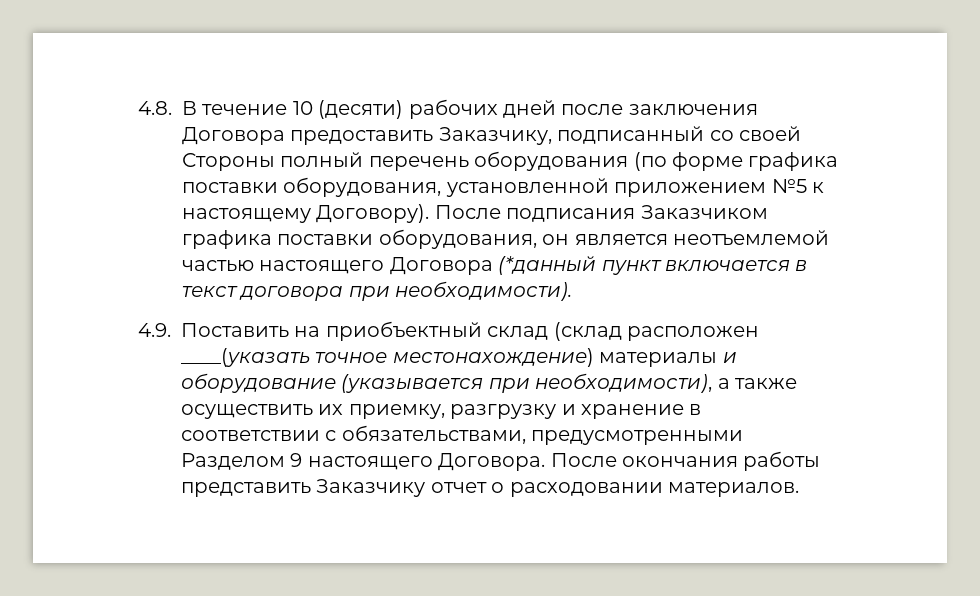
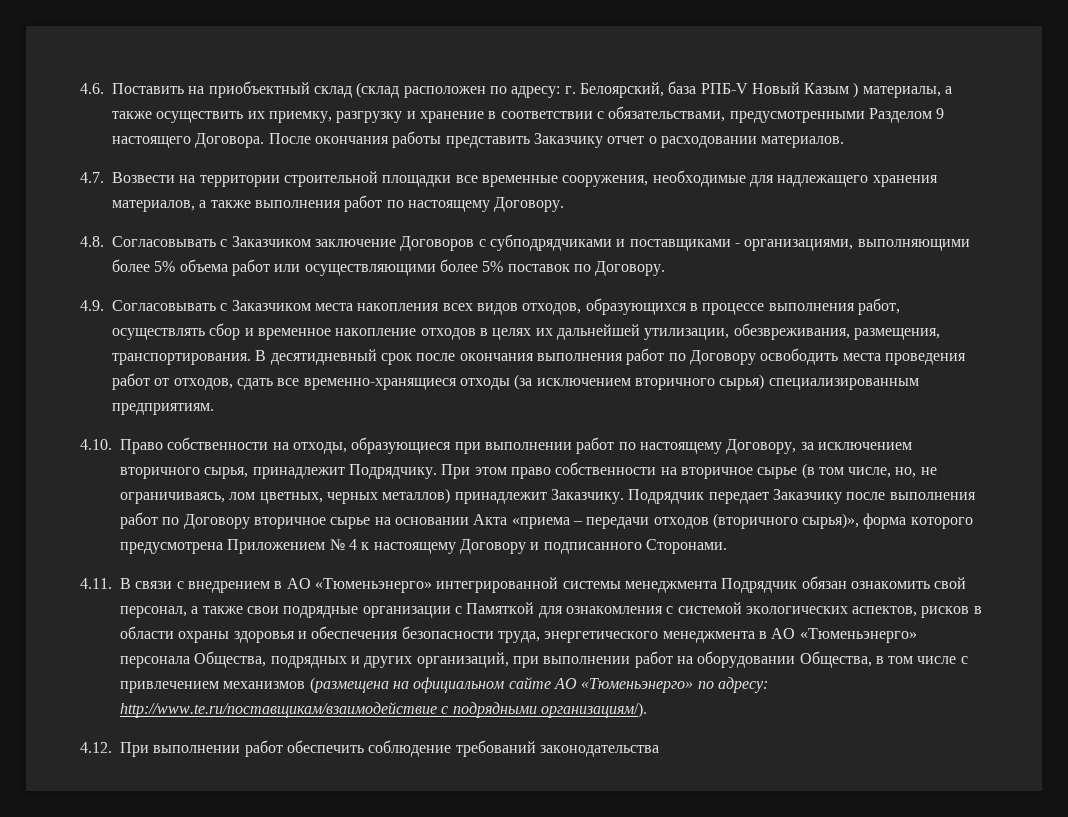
[138,99,758,119] [182,126,801,145] [182,151,839,171] [182,177,824,197] [182,204,768,223] [182,229,829,249] [182,256,808,275] [182,281,573,301] [138,323,171,337] 4.8. В течение 10 (десяти) рабочих дней после заключения Договора предоставить Заказчику, подписанный со своей Стороны полный перечень оборудования (по форме графика поставки оборудования, установленной приложением №5 к настоящему Договору). После подписания Заказчиком графика поставки оборудования, он является неотъемлемой частью настоящего Договора (*данный пункт включается в текст договора при необходимости). // 4.9. -> [80,83,104,94] 4.6.
[181,348,737,367] [181,373,713,393] ____(указать точное местонахождение) материалы и оборудование (указывается при необходимости), -> [489,81,941,98] по адресу: г. Белоярский, база РПБ-V Новый Казым ) материалы,
(799, 489) none -> [80,170,938,187] [112,195,565,212] [80,234,970,251] [112,259,666,276] [80,298,900,315] [112,323,940,340] [112,348,966,365] [112,373,919,390] [112,403,214,415] [80,437,912,454] [120,462,937,479] [120,488,976,504] [120,512,973,529] [120,539,727,554] [80,576,967,593] [120,602,982,618] [120,626,917,643] [120,651,968,668] [120,677,768,693] [120,702,647,718] [80,740,659,757] // 4.7. Возвести на территории строительной площадки все временные сооружения, необходимые для надлежащего хранения материалов, а также выполнения работ по настоящему Договору. // 4.8. Согласовывать с Заказчиком заключение Договоров с субподрядчиками и поставщиками - организациями, выполняющими более 5% объема работ или осуществляющими более 5% поставок по Договору. // 4.9. Согласовывать с Заказчиком места накопления всех видов отходов, образующихся в процессе выполнения работ, осуществлять сбор и временное накопление отходов в целях их дальнейшей утилизации, обезвреживания, размещения, транспортирования. В десятидневный срок после окончания выполнения работ по Договору освободить места проведения работ от отходов, сдать все временно-хранящиеся отходы (за исключением вторичного сырья) специализированным предприятиям. // 4.10. Право собственности на отходы, образующиеся при выполнении работ по настоящему Договору, за исключением вторичного сырья, принадлежит Подрядчику. При этом право собственности на вторичное сырье (в том числе, но, не ограничиваясь, лом цветных, черных металлов) принадлежит Заказчику. Подрядчик передает Заказчику после выполнения работ по Договору вторичное сырье на основании Акта «приема – передачи отходов (вторичного сырья)», форма которого предусмотрена Приложением № 4 к настоящему Договору и подписанного Сторонами. // 4.11. В связи с внедрением в АО «Тюменьэнерго» интегрированной системы менеджмента Подрядчик обязан ознакомить свой персонал, а также свои подрядные организации с Памяткой для ознакомления с системой экологических аспектов, рисков в области охраны здоровья и обеспечения безопасности труда, энергетического менеджмента в АО «Тюменьэнерго» персонала Общества, подрядных и других организаций, при выполнении работ на оборудовании Общества, в том числе с привлечением механизмов (размещена на официальном сайте АО «Тюменьэнерго» по адресу: http://www.te.ru/поставщикам/взаимодействие с подрядными организациям/). // 4.12. При выполнении работ обеспечить соблюдение требований законодательства

